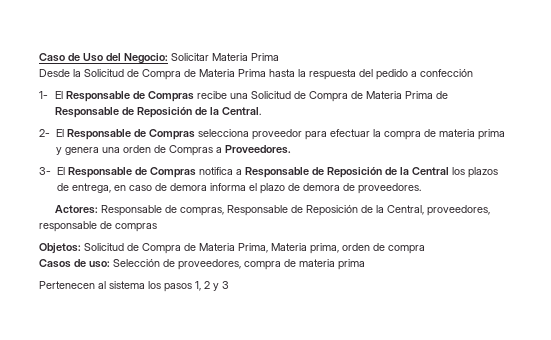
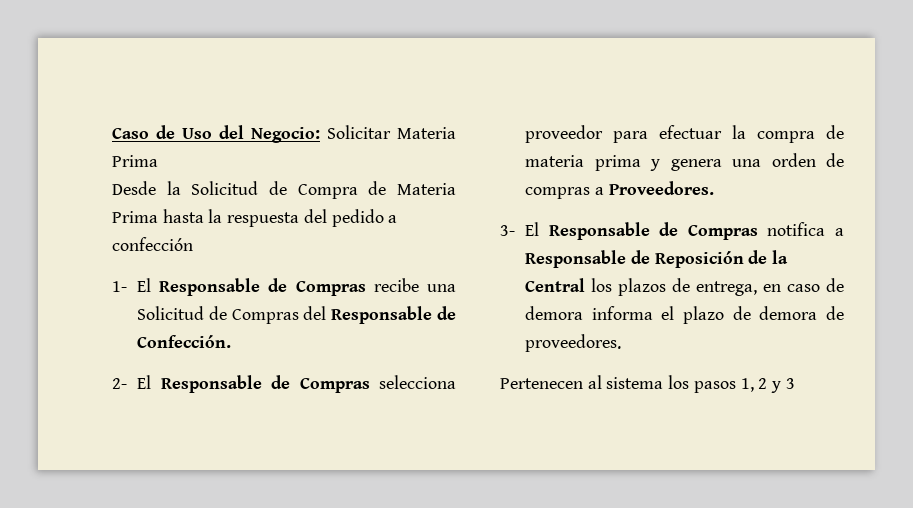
[308,91,448,102] [54,107,261,118] Compra de Materia Prima de Responsable de Reposición de la Central. -> [231,306,456,324] [137,335,232,348] Compras del Responsable de Confección.
[168,145,213,156] Compras -> [525,187,591,199] compras
[54,205,490,216] [39,221,157,232] [39,243,425,254] [39,259,365,270] // Actores: Responsable de compras, Responsable de Reposición de la Central, proveedores, responsable de compras // Objetos: Solicitud de Compra de Materia Prima, Materia prima, orden de compra // Casos de uso: Selección de proveedores, compra de materia prima -> (622, 343) none

